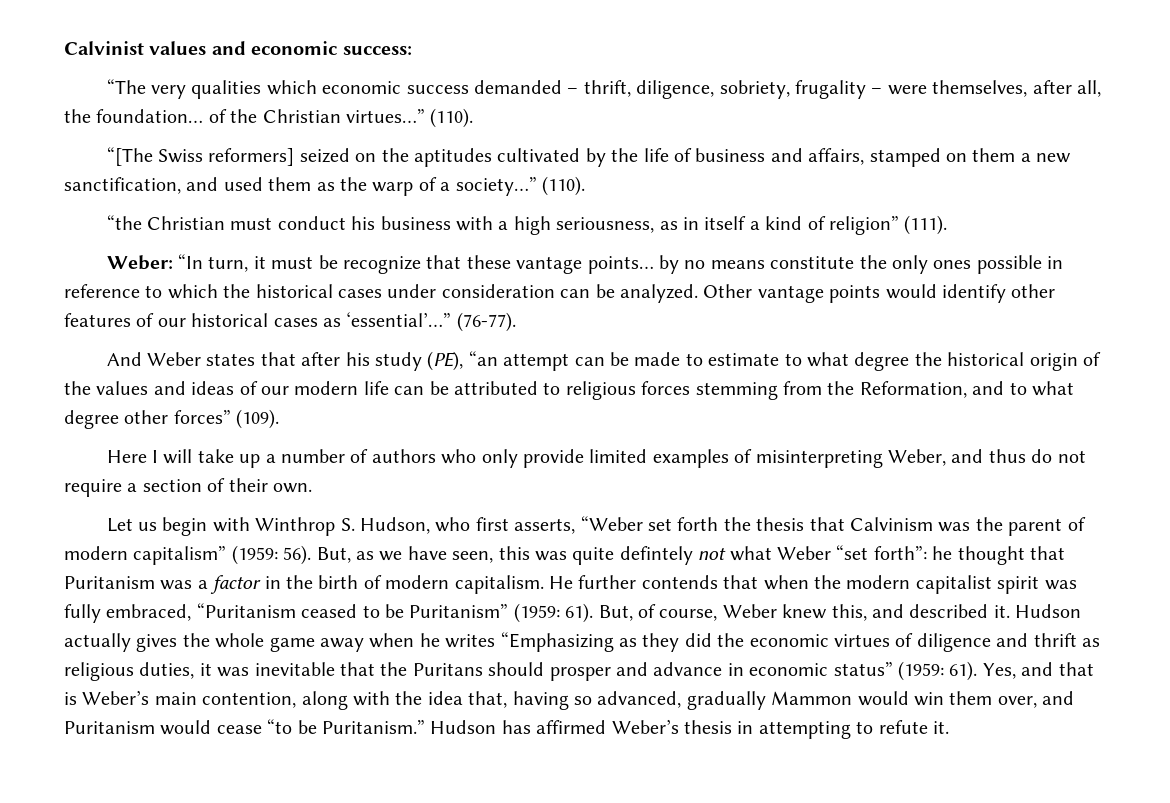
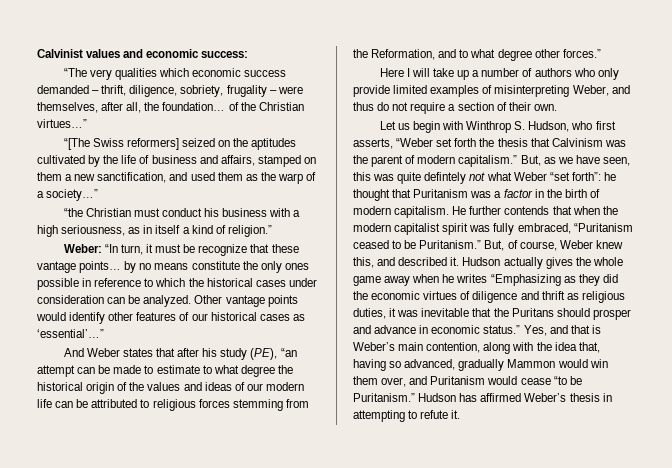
[430,108,474,128] (110). -> (87, 123) none
[541,176,585,196] (110). -> (99, 195) none
[828,215,948,235] religion” (111). -> [227,225,272,237] religion.”
[456,312,516,332] (76-77). -> (104, 333) none
[173,409,280,429] forces” (109). -> [562,49,601,58] forces.”
[133,545,312,565] capitalism” (1959: 56). -> [458,155,518,167] capitalism.”
[409,603,594,623] Puritanism” (1959: 61). -> [419,240,482,249] Puritanism.”
[833,661,978,681] status” (1959: 61). -> [483,325,521,334] status.”

